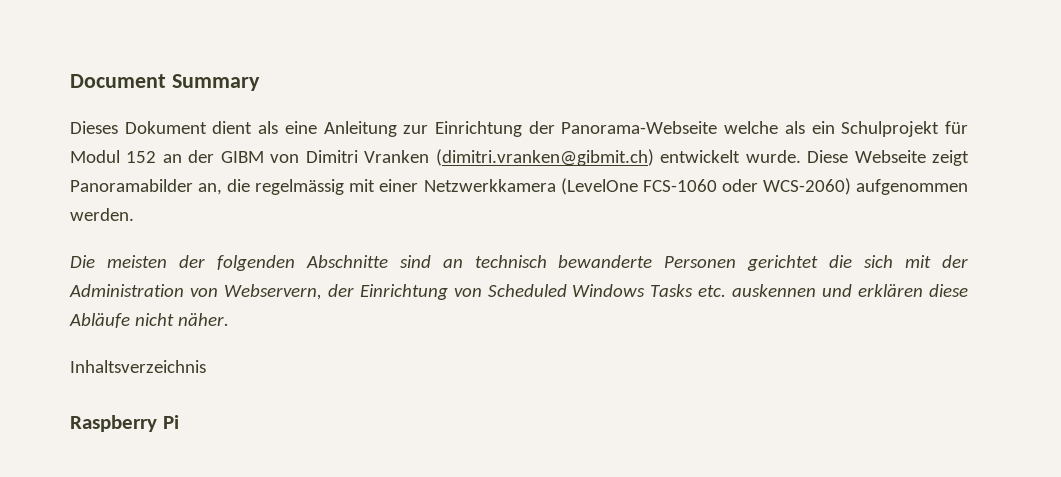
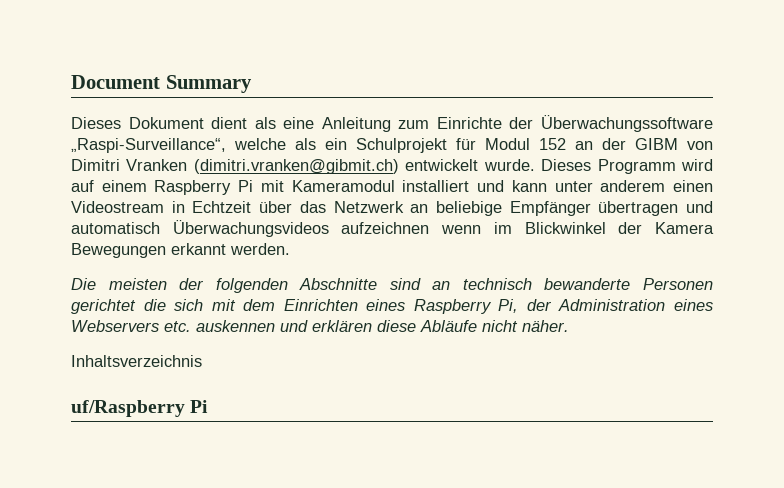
[403,121,718,137] zur Einrichtung der Panorama-Webseite -> [398,115,713,132] [71,138,226,153] zum Einrichte der Überwachungssoftware „Raspi-Surveillance“,
[807,150,969,166] [70,178,968,195] Diese Webseite zeigt Panoramabilder an, die regelmässig mit einer Netzwerkkamera (LevelOne FCS-1060 oder WCS-2060) aufgenommen -> [541,159,714,174] [71,180,714,195] [71,201,713,216] [71,220,714,237] [71,243,226,258] Dieses Programm wird auf einem Raspberry Pi mit Kameramodul installiert und kann unter anderem einen Videostream in Echtzeit über das Netzwerk an beliebige Empfänger übertragen und automatisch Überwachungsvideos aufzeichnen wenn im Blickwinkel der Kamera Bewegungen erkannt
[942,255,969,268] [69,284,694,300] der Administration von Webservern, der Einrichtung von Scheduled Windows Tasks -> [243,299,713,314] [71,320,159,332] dem Einrichten eines Raspberry Pi, der Administration eines Webservers
[70,415,157,432] Raspberry -> [71,400,185,417] uf/Raspberry

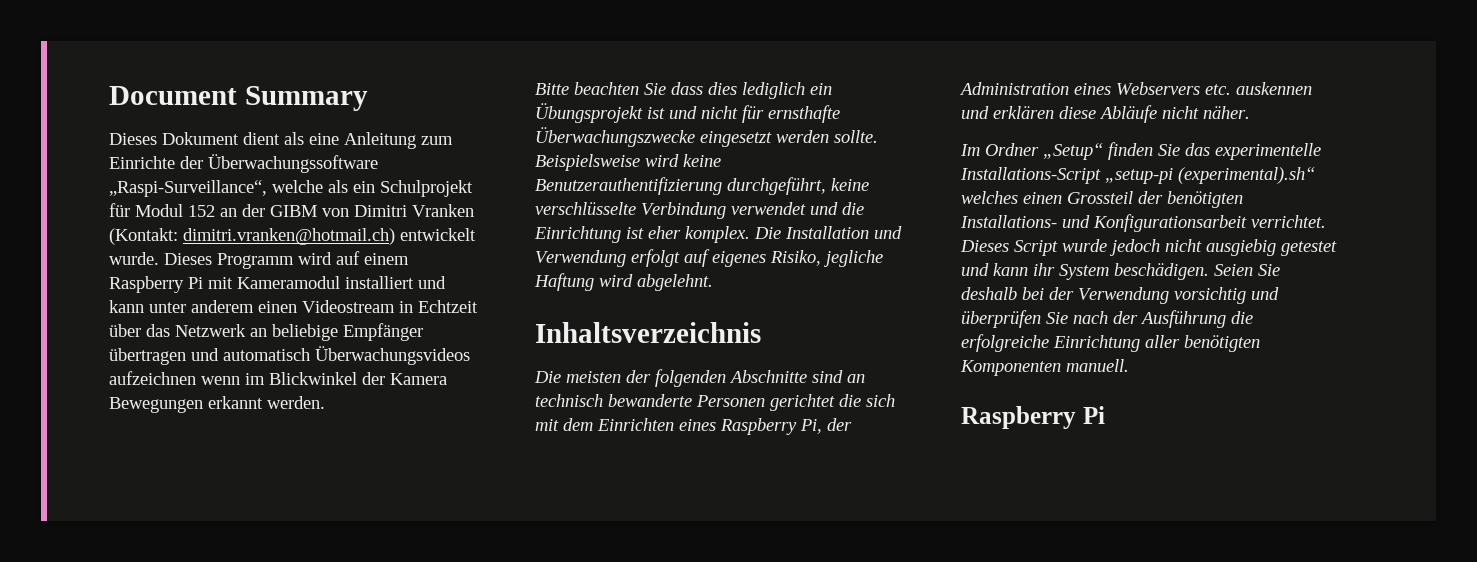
[193,159,399,174] (dimitri.vranken@gibmit.ch) -> [109,228,395,245] (Kontakt: dimitri.vranken@hotmail.ch)
(290, 249) none -> [535,82,832,99] [535,103,840,123] [535,127,878,147] [535,154,721,171] [535,177,869,195] [535,202,864,219] [534,226,902,243] [535,249,883,267] [534,273,713,291] [535,322,761,343] // Bitte beachten Sie dass dies lediglich ein Übungsprojekt ist und nicht für ernsthafte Überwachungszwecke eingesetzt werden sollte. Beispielsweise wird keine Benutzerauthentifizierung durchgeführt, keine verschlüsselte Verbindung verwendet und die Einrichtung ist eher komplex. Die Installation und Verwendung erfolgt auf eigenes Risiko, jegliche Haftung wird abgelehnt. // Inhaltsverzeichnis
[71,355,202,367] [71,400,185,417] Inhaltsverzeichnis // uf/Raspberry -> [960,142,1321,160] [960,167,1315,184] [961,191,1243,208] [960,214,1326,232] [960,239,1337,256] [961,263,1280,280] [961,287,1279,304] [961,310,1253,328] [961,334,1260,352] [960,359,1129,376] [961,406,1076,429] Im Ordner „Setup“ finden Sie das experimentelle Installations-Script „setup-pi (experimental).sh“ welches einen Grossteil der benötigten Installations- und Konfigurationsarbeit verrichtet. Dieses Script wurde jedoch nicht ausgiebig getestet und kann ihr System beschädigen. Seien Sie deshalb bei der Verwendung vorsichtig und überprüfen Sie nach der Ausführung die erfolgreiche Einrichtung aller benötigten Komponenten manuell. // Raspberry

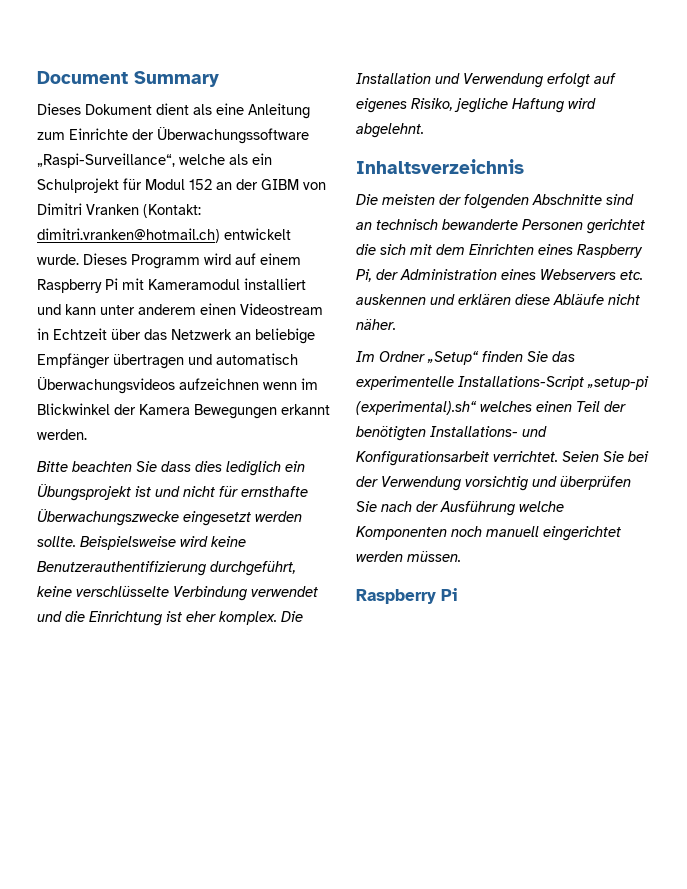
[1067,191,1133,204] Grossteil -> [576,401,600,412] Teil
[960,239,1337,256] [961,263,1209,280] Dieses Script wurde jedoch nicht ausgiebig getestet und kann ihr System beschädigen. -> (558, 456) none
[961,287,1017,300] deshalb -> (624, 456) none
[1231,311,1253,324] [961,334,1260,352] [960,359,1129,376] die erfolgreiche Einrichtung aller benötigten Komponenten manuell. -> [519,501,564,512] [356,526,621,541] [356,551,461,562] welche Komponenten noch manuell eingerichtet werden müssen.

